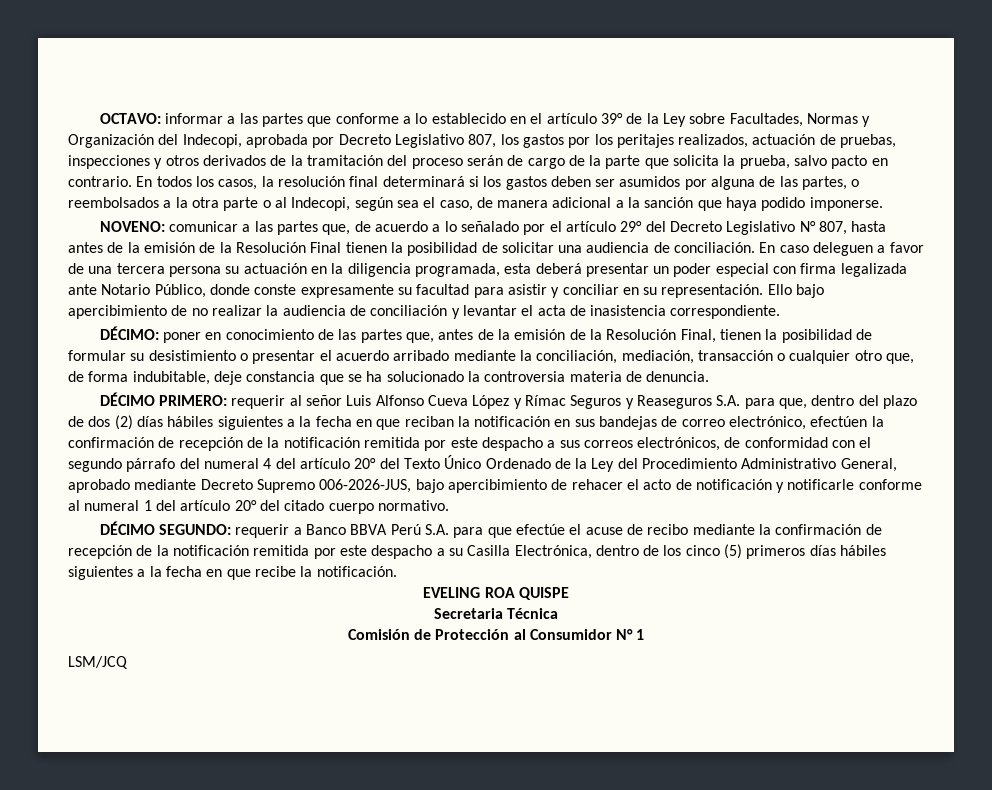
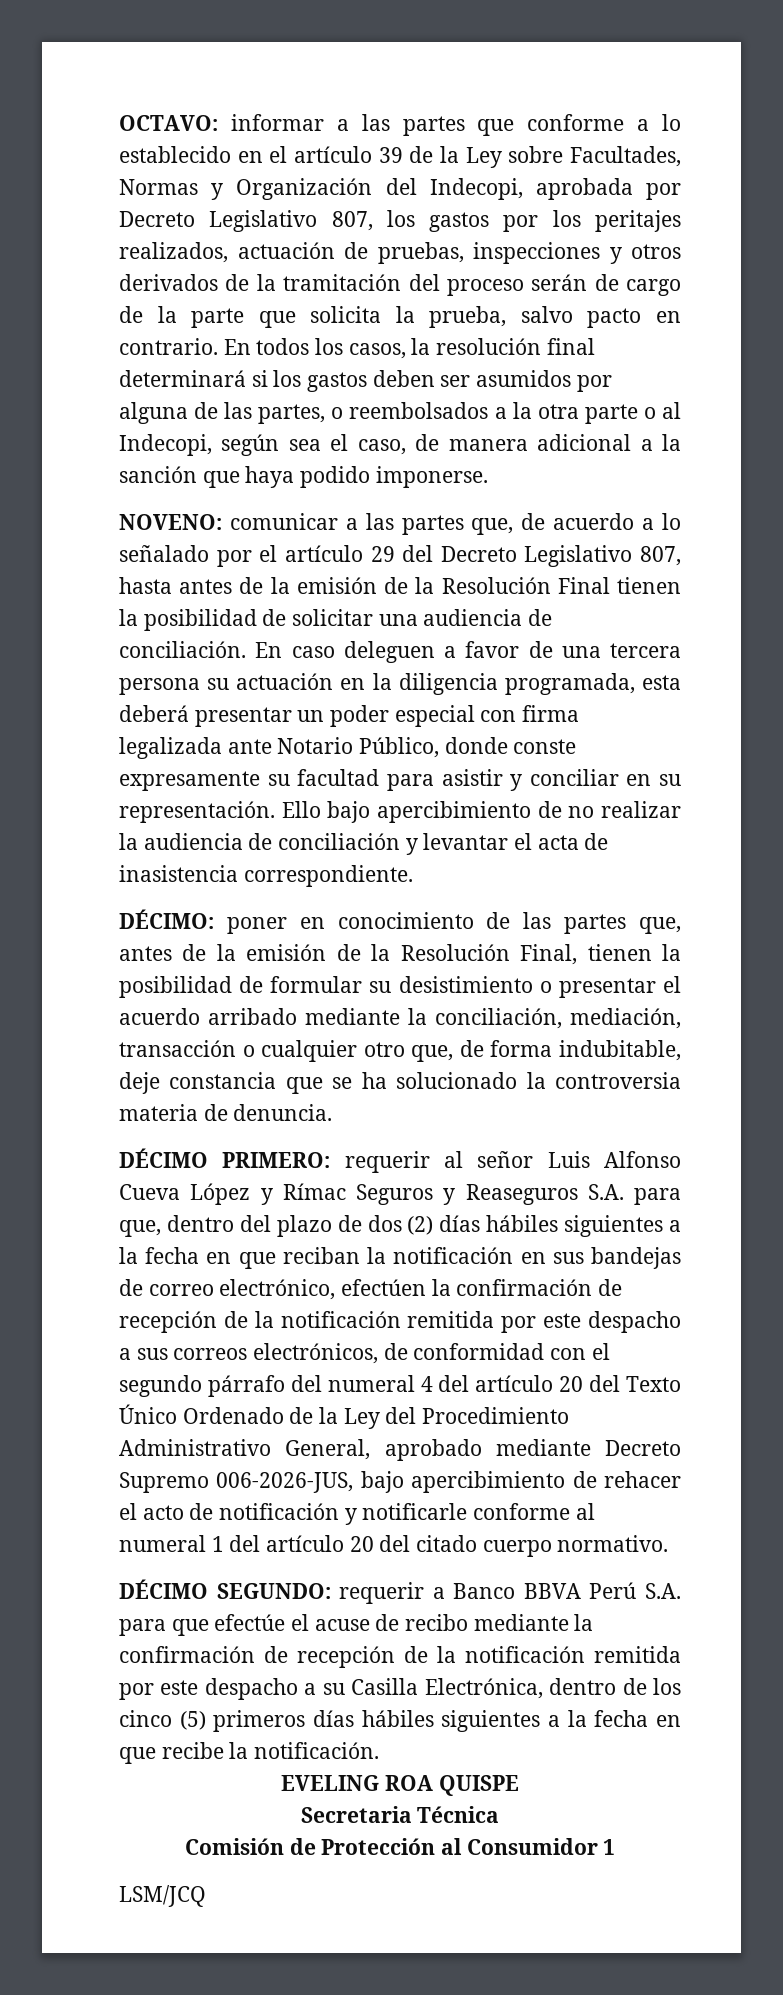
[600,113,623,124] 39° -> [378,147,403,163] 39
[620,221,643,232] 29° -> [370,546,395,562] 29
[799,221,816,232] N° -> (633, 556) none
[354,458,377,469] 20° -> [559,1376,584,1392] 20
[234,500,257,511] 20° -> [349,1536,374,1552] 20
[616,629,634,640] N° -> (598, 1846) none

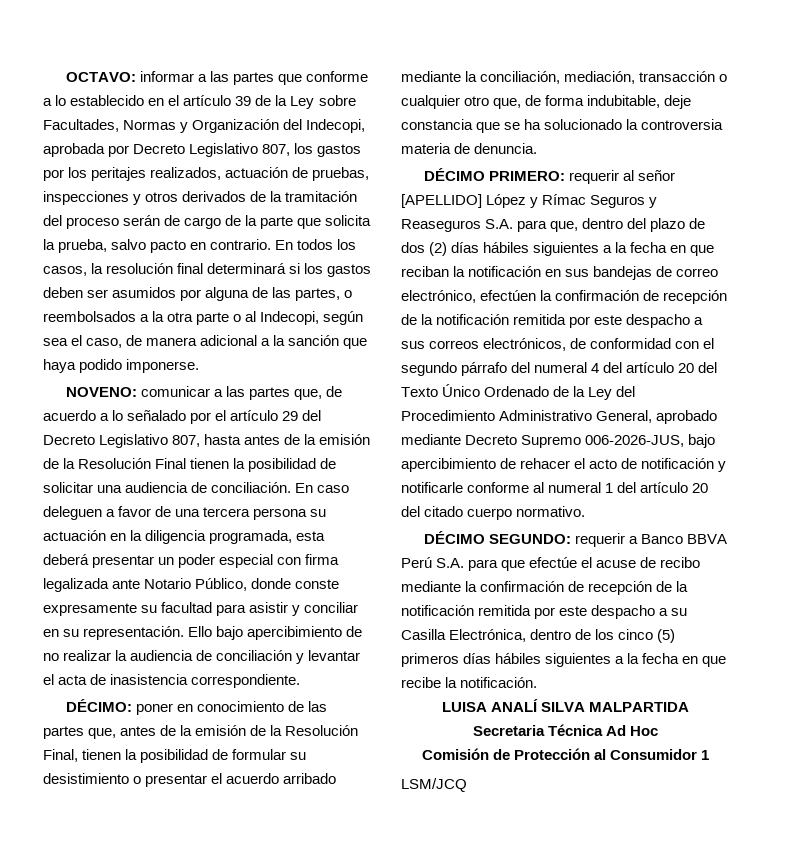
[547,1151,681,1168] [119,1184,180,1200] Luis Alfonso Cueva -> [401,194,482,208] [APELLIDO]
[281,1775,519,1796] EVELING ROA QUISPE -> [441,699,690,712] LUISA ANALÍ SILVA MALPARTIDA
(500, 1814) none -> [606,725,659,736] Ad Hoc

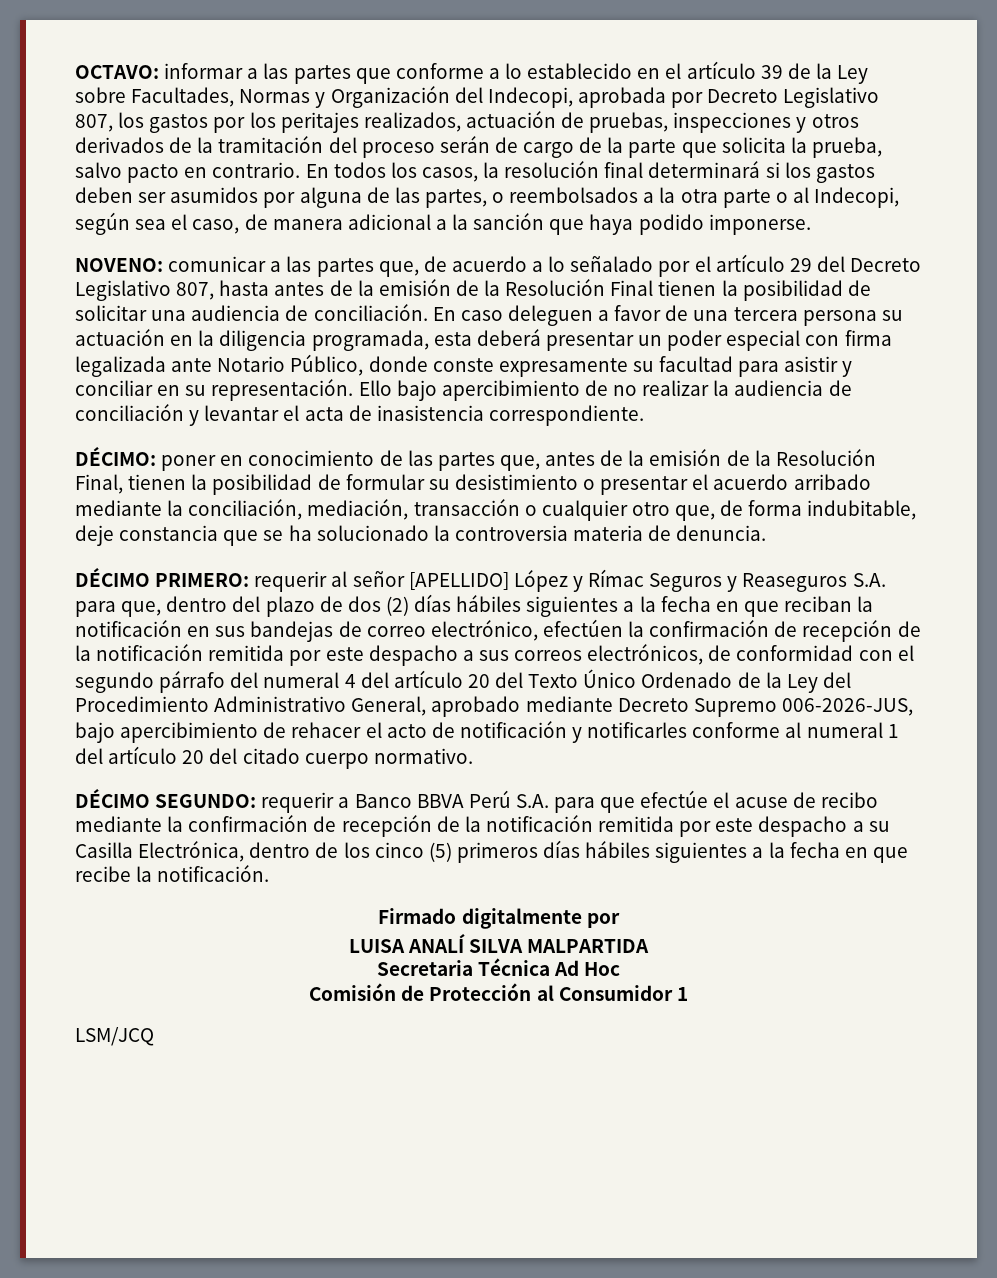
[401,482,463,493] notificarle -> [587,722,688,738] notificarles
(538, 682) none -> [378,908,620,929] // Firmado digitalmente por

